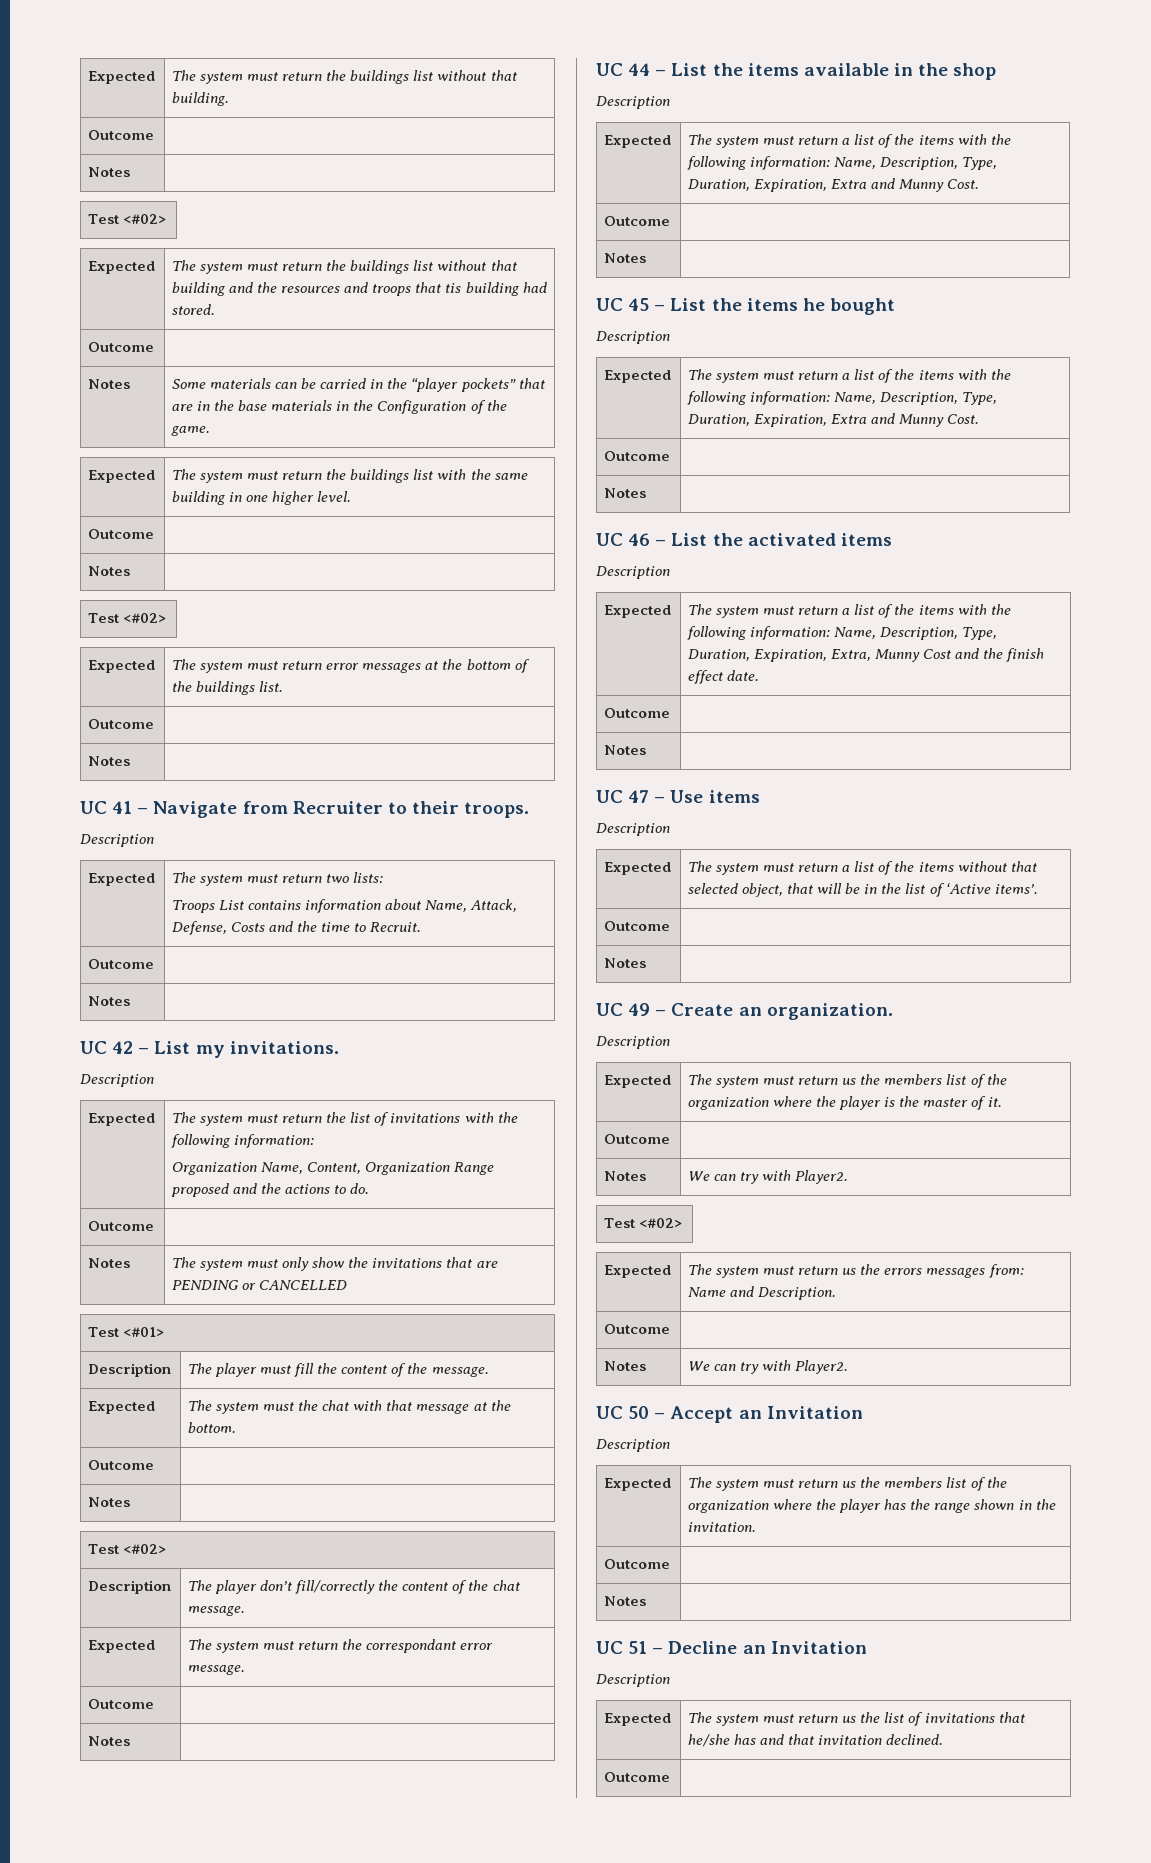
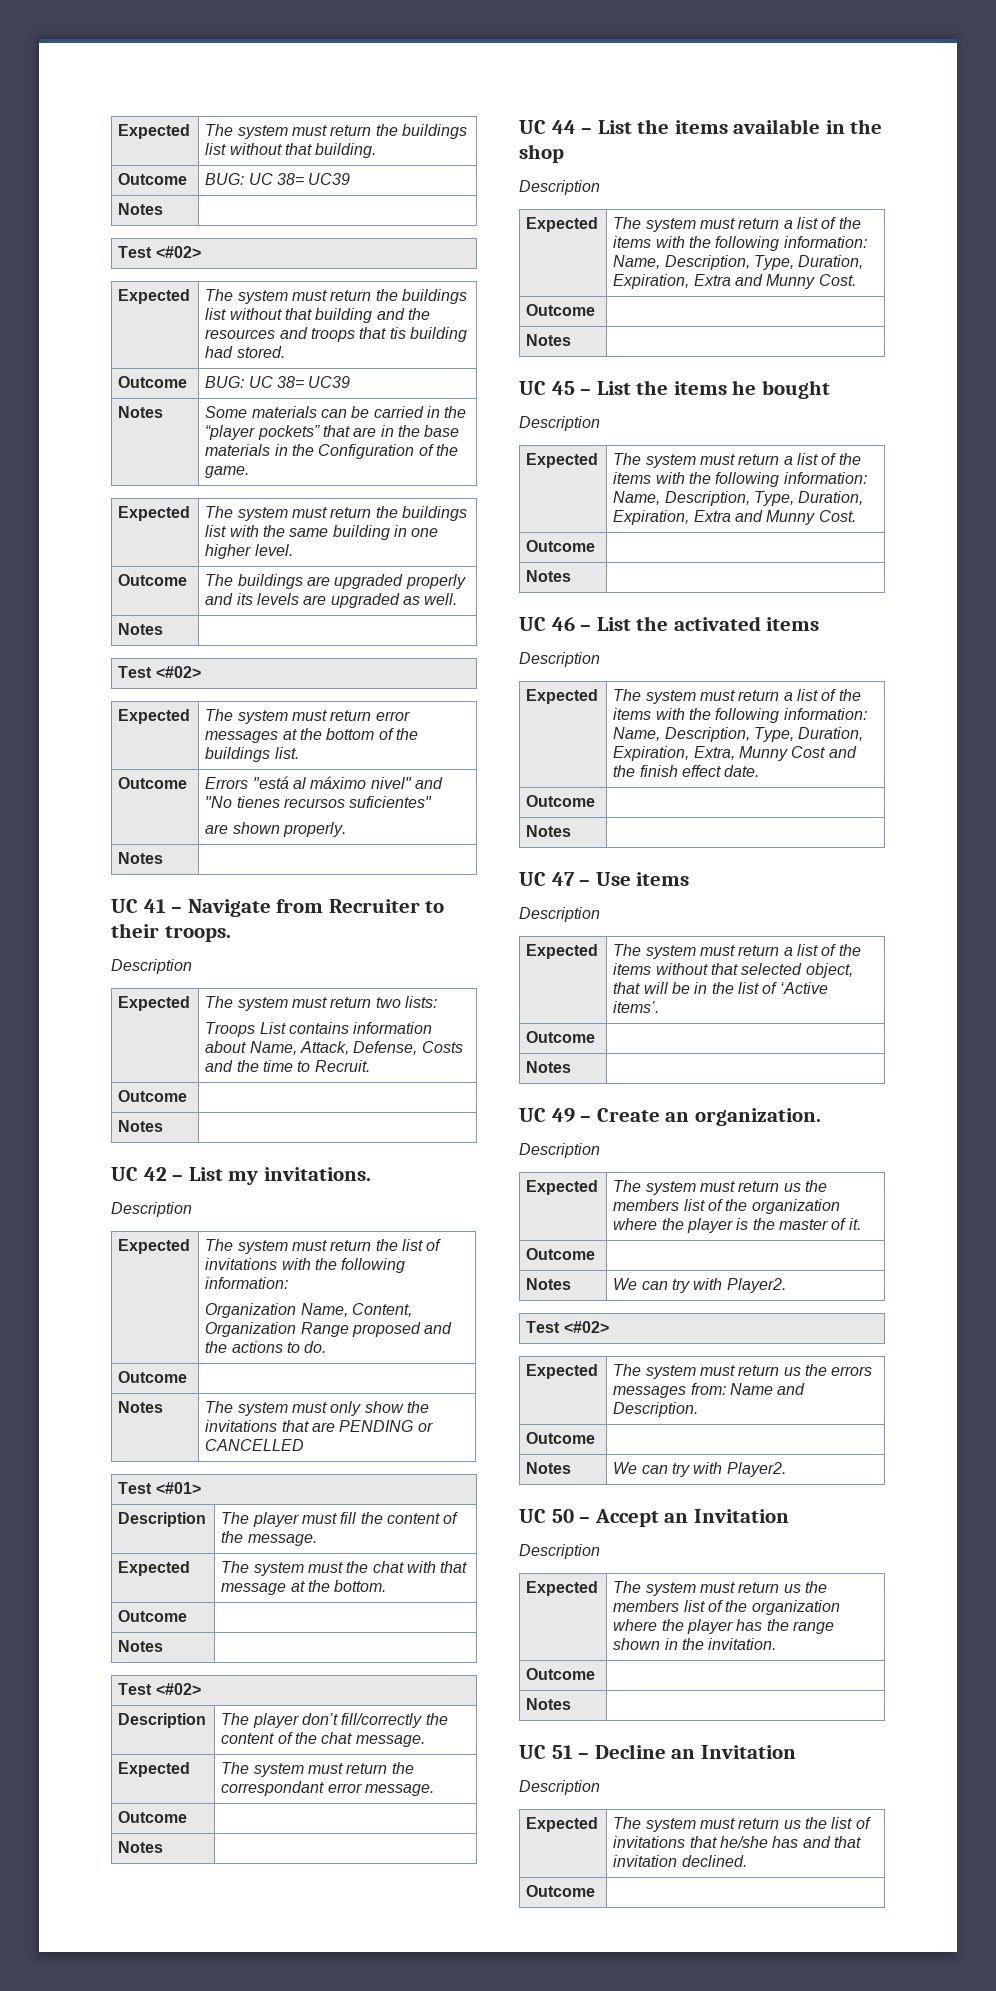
(155, 135) none -> [205,173,351,185] BUG: UC 38= UC39
(155, 347) none -> [205,376,351,388] BUG: UC 38= UC39
(155, 534) none -> [205,574,466,589] [205,593,458,608] The buildings are upgraded properly and its levels are upgraded as well.
(155, 724) none -> [205,776,443,789] [205,796,433,808] [205,822,347,837] Errors "está al máximo nivel" and "No tienes recursos suficientes" // are shown properly.

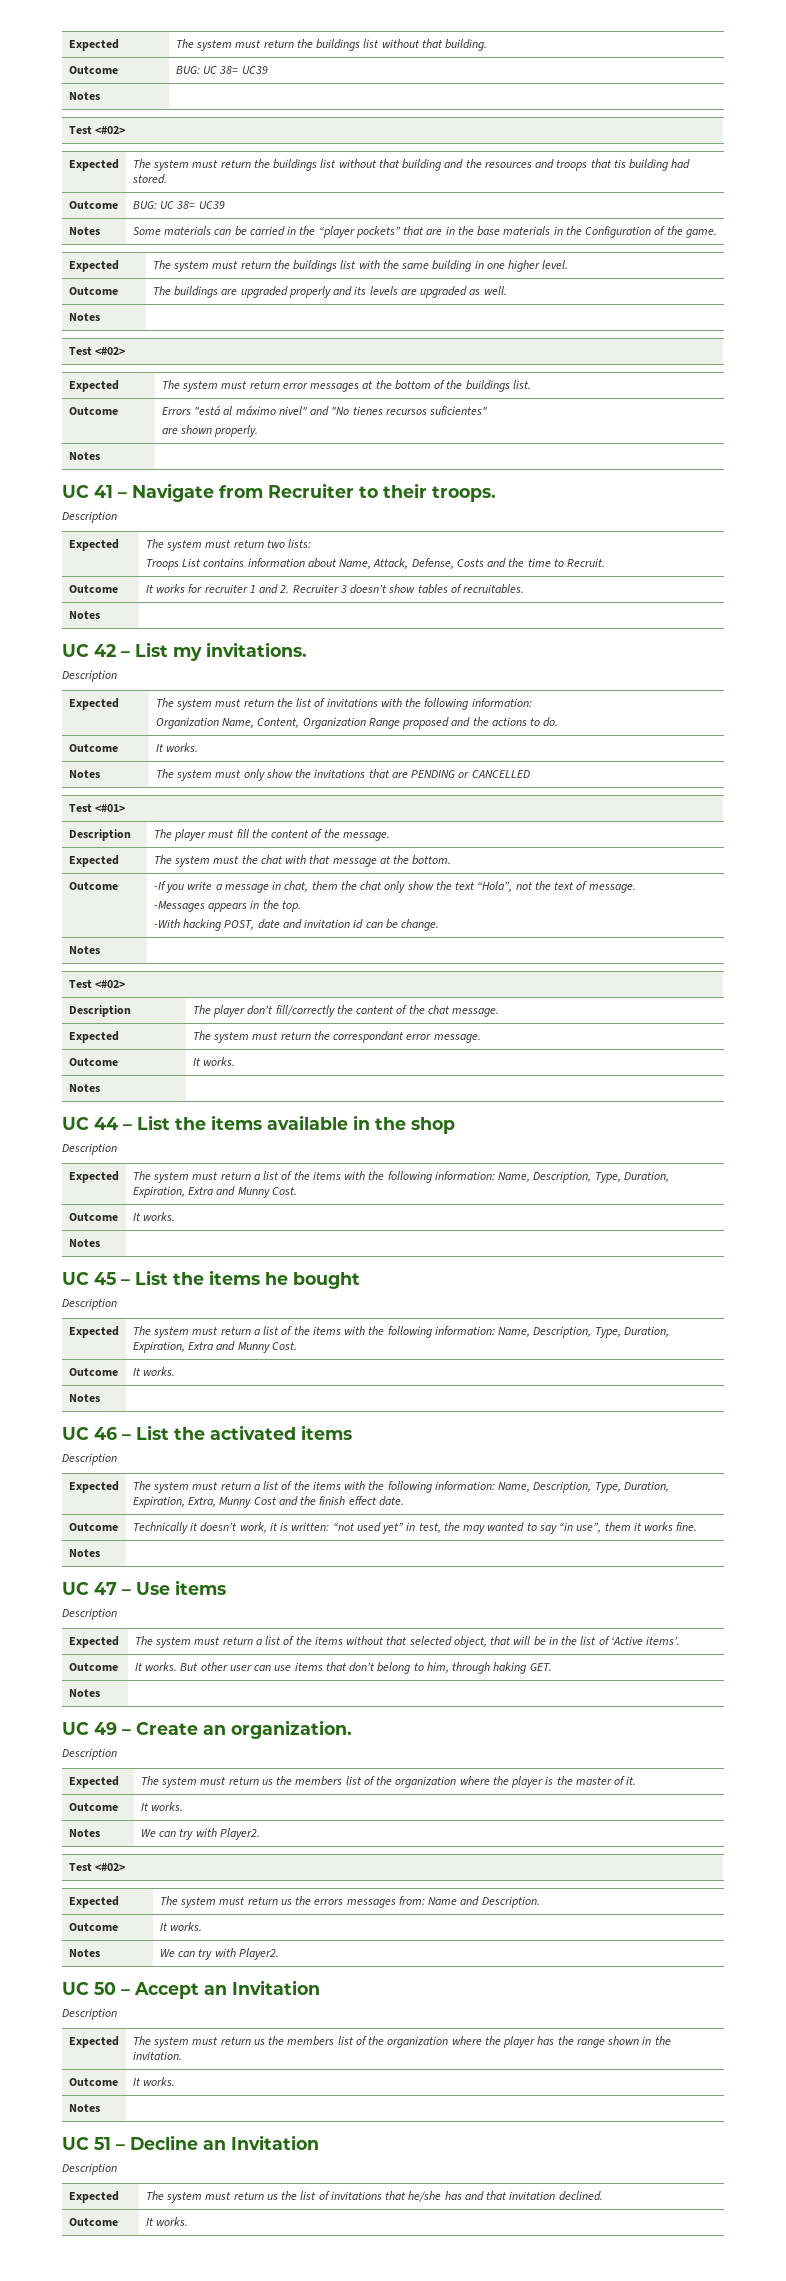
(188, 1096) none -> [145,584,525,594] It works for recruiter 1 and 2. Recruiter 3 doesn’t show tables of recruitables.
(188, 1377) none -> [155,743,199,752] It works.
(188, 1616) none -> [153,881,636,893] [153,900,301,912] [153,919,440,931] -If you write a message in chat, them the chat only show the text “Hola”, not the text of message. // -Messages appears in the top. // -With hacking POST, date and invitation id can be change.
(188, 1817) none -> [192,1057,236,1066] It works.
(596, 310) none -> [132,1212,176,1221] It works.
(596, 546) none -> [132,1367,176,1376] It works.
(596, 801) none -> [132,1522,698,1534] Technically it doesn’t work, it is written: “not used yet” in test, the may wanted to say “in use”, them it works fine.
(596, 1037) none -> [134,1662,552,1674] It works. But other user can use items that don’t belong to him, through haking GET.
(596, 1254) none -> [140,1802,184,1811] It works.
(596, 1438) none -> [159,1922,203,1931] It works.
(596, 1674) none -> [132,2077,176,2086] It works.
(596, 1891) none -> [145,2217,189,2226] It works.

